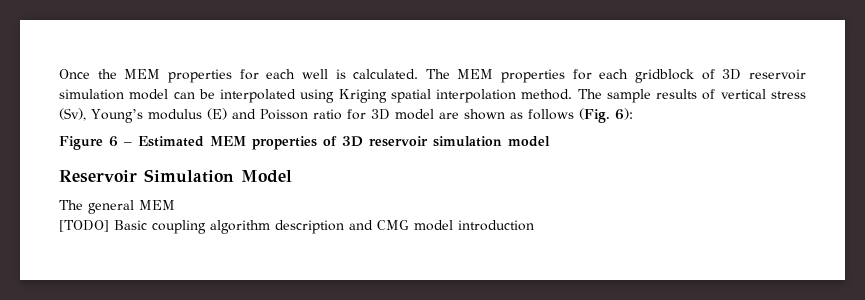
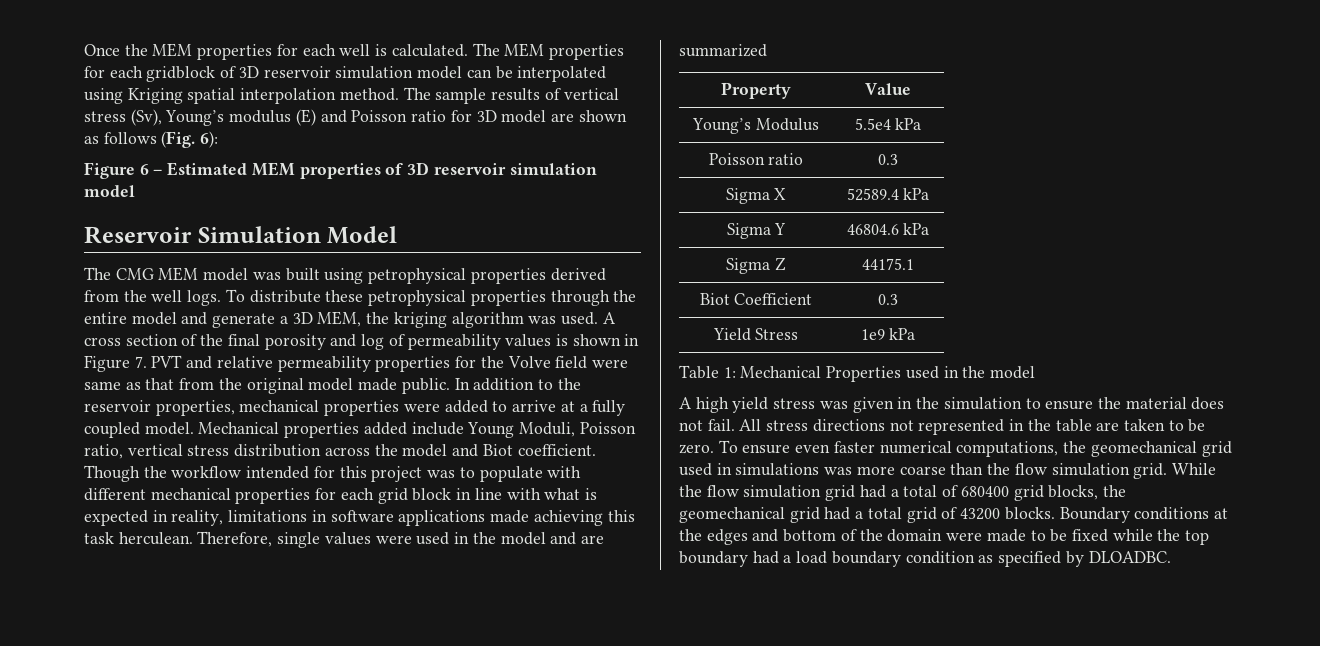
[88,200,175,214] [59,220,534,234] general MEM // [TODO] Basic coupling algorithm description and CMG model introduction -> [115,267,606,284] [84,289,637,306] [84,311,616,328] [84,334,640,350] [84,355,628,372] [84,378,581,394] [84,400,626,416] [84,422,636,438] [84,444,596,459] [84,465,582,482] [84,488,597,504] [84,510,635,526] [84,531,604,548] [679,44,767,57] [721,82,791,99] [865,83,911,95] [692,118,819,134] [854,118,922,130] [708,153,804,165] [878,154,898,165] [725,188,787,204] [846,188,930,201] [726,223,787,239] [846,223,930,235] [726,257,786,274] [862,258,914,270] [699,293,813,305] [878,294,898,305] [712,328,799,341] [860,328,916,340] [679,365,1036,382] [679,397,1225,413] [679,419,1206,435] [679,440,1232,457] [679,463,1216,479] [679,485,1126,501] [679,507,1228,523] [679,529,1210,545] [679,551,1171,567] CMG MEM model was built using petrophysical properties derived from the well logs. To distribute these petrophysical properties through the entire model and generate a 3D MEM, the kriging algorithm was used. A cross section of the final porosity and log of permeability values is shown in Figure 7. PVT and relative permeability properties for the Volve field were same as that from the original model made public. In addition to the reservoir properties, mechanical properties were added to arrive at a fully coupled model. Mechanical properties added include Young Moduli, Poisson ratio, vertical stress distribution across the model and Biot coefficient. Though the workflow intended for this project was to populate with different mechanical properties for each grid block in line with what is expected in reality, limitations in software applications made achieving this task herculean. Therefore, single values were used in the model and are summarized // Property | Value // Young’s Modulus | 5.5e4 kPa // Poisson ratio | 0.3 // Sigma X | 52589.4 kPa // Sigma Y | 46804.6 kPa // Sigma Z | 44175.1 // Biot Coefficient | 0.3 // Yield Stress | 1e9 kPa // Table 1: Mechanical Properties used in the model // A high yield stress was given in the simulation to ensure the material does not fail. All stress directions not represented in the table are taken to be zero. To ensure even faster numerical computations, the geomechanical grid used in simulations was more coarse than the flow simulation grid. While the flow simulation grid had a total of 680400 grid blocks, the geomechanical grid had a total grid of 43200 blocks. Boundary conditions at the edges and bottom of the domain were made to be fixed while the top boundary had a load boundary condition as specified by DLOADBC.

